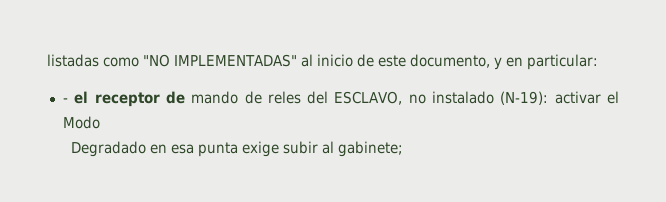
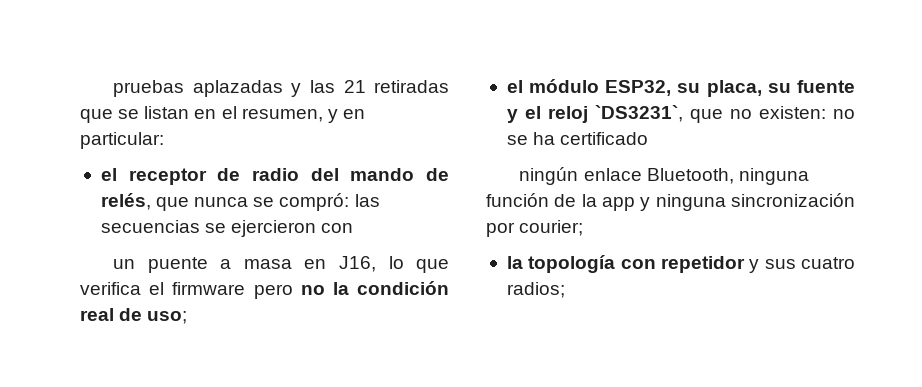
[47,54,490,68] listadas como "NO IMPLEMENTADAS" al inicio de este documento, -> [113,80,450,97] [80,106,323,123] pruebas aplazadas y las 21 retiradas que se listan en el resumen,
[62,98,68,103] - -> (164, 140) none
[191,91,619,105] [62,116,100,129] [70,141,403,157] mando de reles del ESCLAVO, no instalado (N-19): activar el Modo // Degradado en esa punta exige subir al gabinete; -> [251,168,449,181] [100,193,380,211] [100,220,354,237] [113,256,449,273] [80,281,450,299] [80,308,188,324] [506,79,855,97] [506,105,855,123] [506,132,649,145] [519,167,809,185] [486,193,855,211] [486,220,584,237] [506,255,856,273] [506,282,565,298] radio del mando de relés, que nunca se compró: las secuencias se ejercieron con // un puente a masa en J16, lo que verifica el firmware pero no la condición real de uso; // el módulo ESP32, su placa, su fuente y el reloj `DS3231`, que no existen: no se ha certificado // ningún enlace Bluetooth, ninguna función de la app y ninguna sincronización por courier; // la topología con repetidor y sus cuatro radios;

